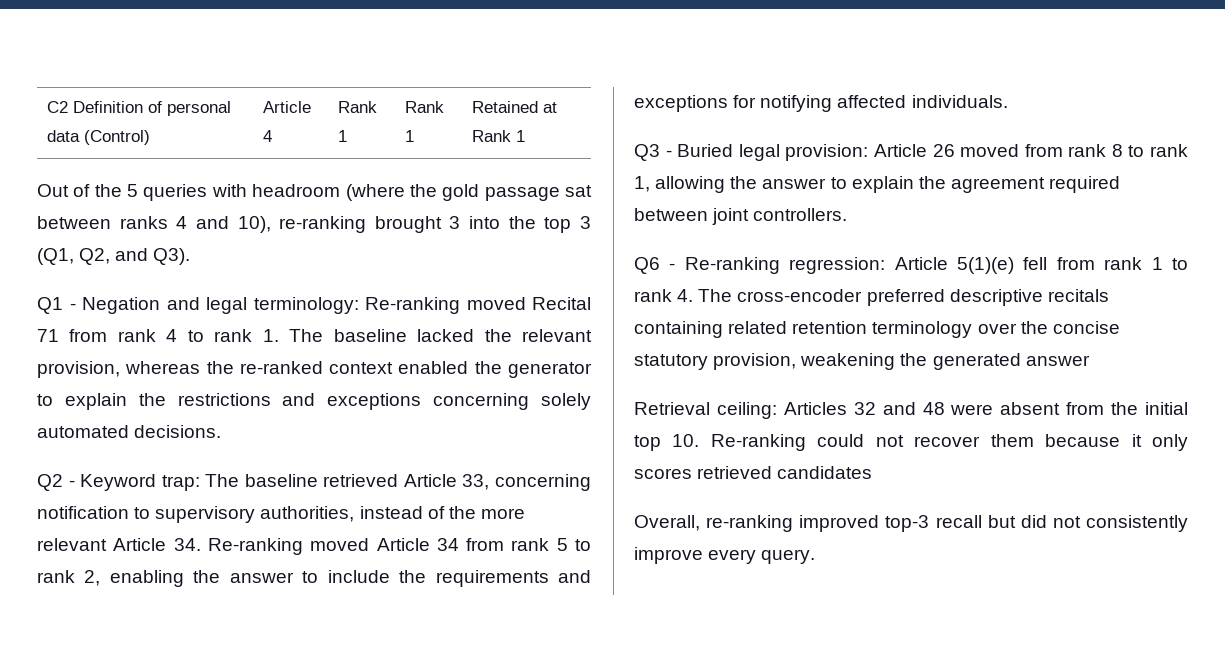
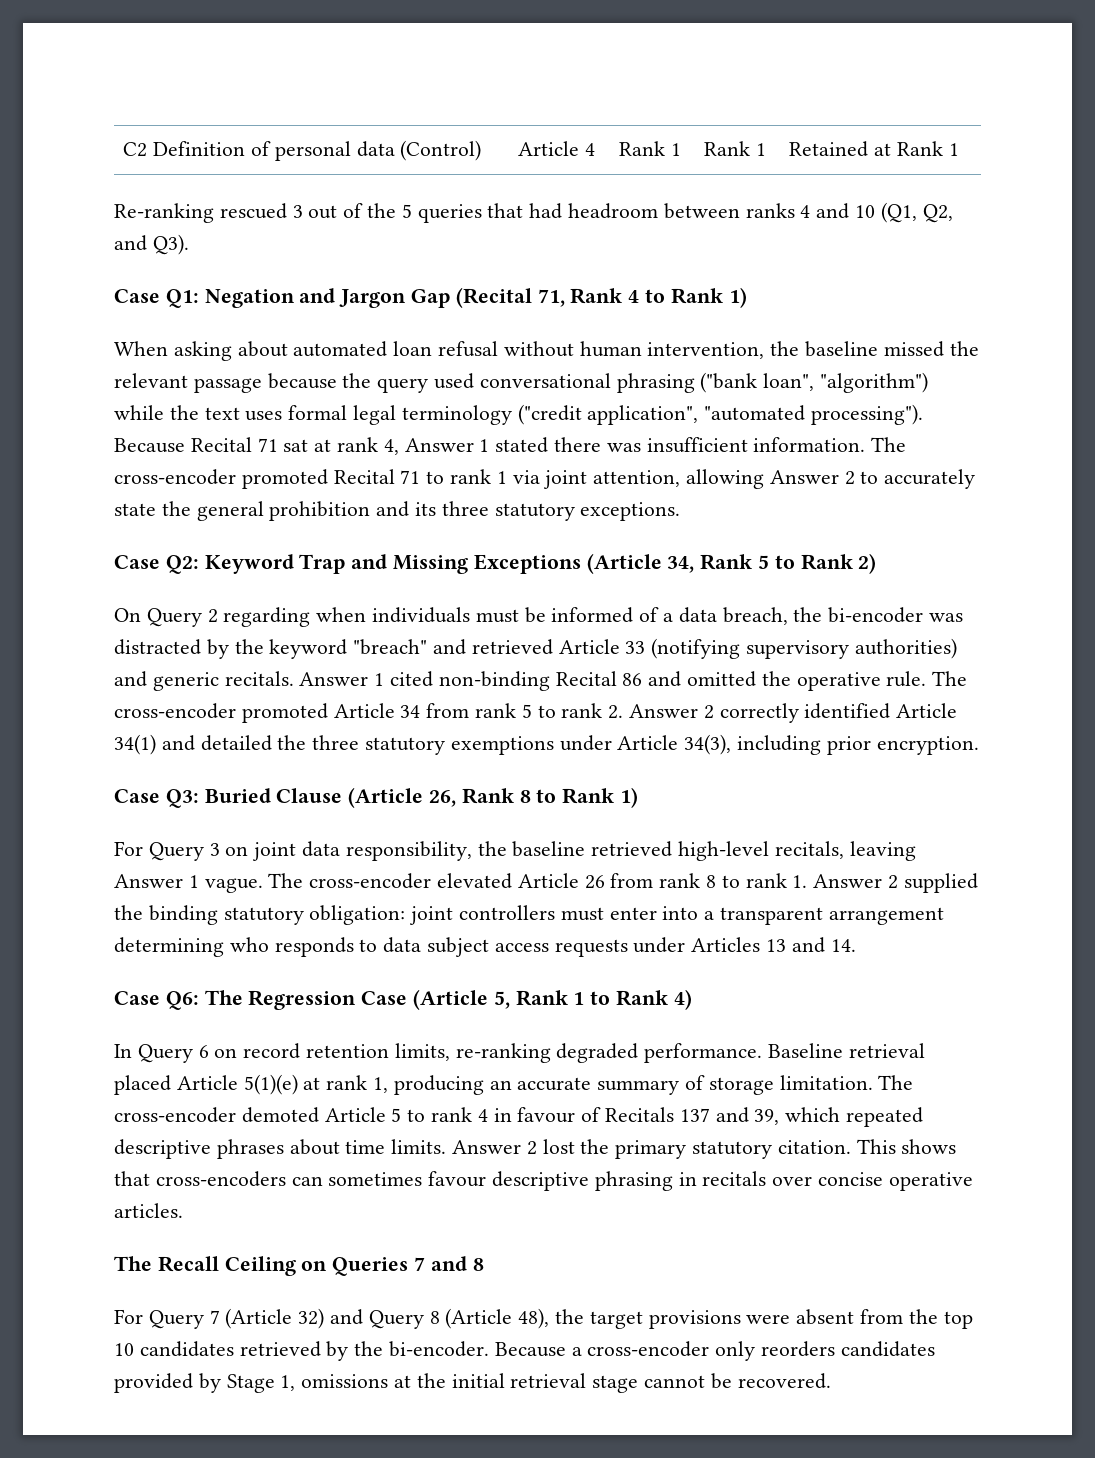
[37,184,593,201] [37,216,591,233] [37,248,191,265] [37,297,591,314] [37,329,592,342] [37,361,592,378] [37,393,592,410] [37,425,222,438] [37,474,591,491] [37,506,525,523] [37,538,370,555] Out of the 5 queries with headroom (where the gold passage sat between ranks 4 and 10), re-ranking brought 3 into the top 3 (Q1, Q2, and Q3). // Q1 - Negation and legal terminology: Re-ranking moved Recital 71 from rank 4 to rank 1. The baseline lacked the relevant provision, whereas the re-ranked context enabled the generator to explain the restrictions and exceptions concerning solely automated decisions. // Q2 - Keyword trap: The baseline retrieved Article 33, concerning notification to supervisory authorities, instead of the more relevant Article 34. Re-ranking moved -> [114,202,953,223] [114,234,189,255] [114,287,747,308] [114,341,979,361] [114,372,929,393] [114,404,924,425] [114,437,907,455] [114,469,976,489] [114,501,681,521] [114,553,877,574] [114,607,964,627] [114,638,957,659] [114,671,968,691] [114,703,328,723] Re-ranking rescued 3 out of the 5 queries that had headroom between ranks 4 and 10 (Q1, Q2, and Q3). // Case Q1: Negation and Jargon Gap (Recital 71, Rank 4 to Rank 1) // When asking about automated loan refusal without human intervention, the baseline missed the relevant passage because the query used conversational phrasing ("bank loan", "algorithm") while the text uses formal legal terminology ("credit application", "automated processing"). Because Recital 71 sat at rank 4, Answer 1 stated there was insufficient information. The cross-encoder promoted Recital 71 to rank 1 via joint attention, allowing Answer 2 to accurately state the general prohibition and its three statutory exceptions. // Case Q2: Keyword Trap and Missing Exceptions (Article 34, Rank 5 to Rank 2) // On Query 2 regarding when individuals must be informed of a data breach, the bi-encoder was distracted by the keyword "breach" and retrieved Article 33 (notifying supervisory authorities) and generic recitals. Answer 1 cited non-binding Recital 86 and omitted the operative rule. The cross-encoder promoted
[84,570,592,587] [634,95,1008,112] [634,144,869,161] 2, enabling the answer to include the requirements and exceptions for notifying affected individuals. // Q3 - Buried legal provision: -> [608,703,958,723] [114,734,979,755] [114,787,639,808] [114,841,916,861] [114,873,513,893] 2. Answer 2 correctly identified Article 34(1) and detailed the three statutory exemptions under Article 34(3), including prior encryption. // Case Q3: Buried Clause (Article 26, Rank 8 to Rank 1) // For Query 3 on joint data responsibility, the baseline retrieved high-level recitals, leaving Answer 1 vague. The cross-encoder elevated
[960,144,1020,157] moved -> (605, 882) none
[634,176,1121,193] [634,208,848,225] [634,257,1188,274] [634,289,1109,306] [634,321,1120,338] [634,353,1090,370] [634,402,1188,419] [634,434,1188,451] [634,466,873,479] [634,515,1188,532] [634,547,816,564] 1, allowing the answer to explain the agreement required between joint controllers. // Q6 - Re-ranking regression: Article 5(1)(e) fell from rank 1 to rank 4. The cross-encoder preferred descriptive recitals containing related retention terminology over the concise statutory provision, weakening the generated answer // Retrieval ceiling: Articles 32 and 48 were absent from the initial top 10. Re-ranking could not recover them because it only scores retrieved candidates // Overall, re-ranking improved top-3 recall but did not consistently improve every query. -> [792,873,978,893] [114,905,944,925] [114,937,856,957] [114,989,692,1010] [114,1043,925,1063] [114,1074,914,1095] [114,1107,924,1127] [114,1139,957,1159] [114,1171,973,1191] [114,1203,183,1218] [114,1256,484,1276] [114,1308,973,1329] [114,1341,935,1361] [114,1373,831,1393] 1. Answer 2 supplied the binding statutory obligation: joint controllers must enter into a transparent arrangement determining who responds to data subject access requests under Articles 13 and 14. // Case Q6: The Regression Case (Article 5, Rank 1 to Rank 4) // In Query 6 on record retention limits, re-ranking degraded performance. Baseline retrieval placed Article 5(1)(e) at rank 1, producing an accurate summary of storage limitation. The cross-encoder demoted Article 5 to rank 4 in favour of Recitals 137 and 39, which repeated descriptive phrases about time limits. Answer 2 lost the primary statutory citation. This shows that cross-encoders can sometimes favour descriptive phrasing in recitals over concise operative articles. // The Recall Ceiling on Queries 7 and 8 // For Query 7 (Article 32) and Query 8 (Article 48), the target provisions were absent from the top 10 candidates retrieved by the bi-encoder. Because a cross-encoder only reorders candidates provided by Stage 1, omissions at the initial retrieval stage cannot be recovered.

